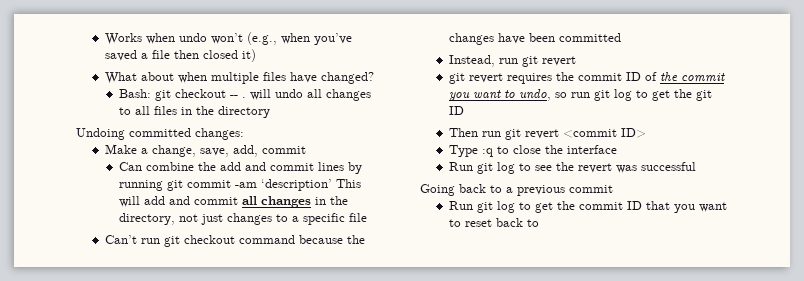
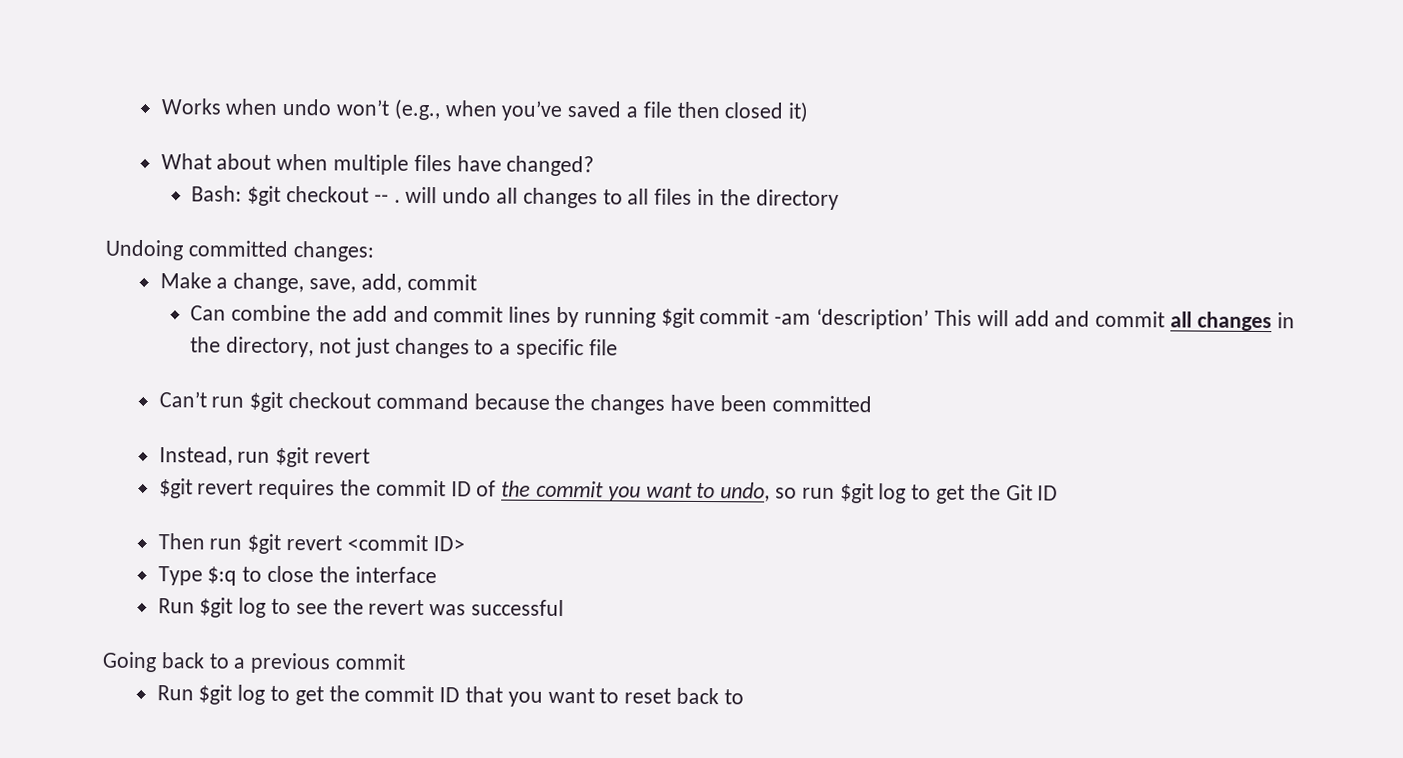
[155,90,172,101] git -> [247,185,282,206] $git
[167,180,184,191] git -> [660,307,695,328] $git
[163,236,180,247] git -> [249,391,284,413] $git
[521,56,538,67] git -> [275,446,310,468] $git
[448,73,465,84] git -> [158,478,193,499] $git
[593,89,712,101] git log to get the git -> [839,482,1033,504] $git log to get the Git
[504,129,521,140] git -> [247,533,282,555] $git
[481,148,493,157] :q -> [207,566,238,586] $:q
[476,163,493,174] git -> [199,597,234,618] $git
[476,202,493,213] git -> [198,684,233,705] $git

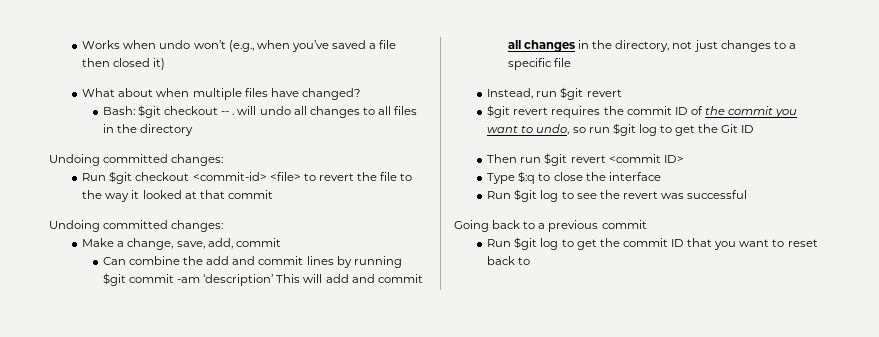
(374, 251) none -> [82,171,413,184] [82,190,273,202] [49,220,224,232] // Run $git checkout <commit-id> <file> to revert the file to the way it looked at that commit // Undoing committed changes:
[158,391,872,415] // Can’t run $git checkout command because the changes have been committed -> (572, 62) none

